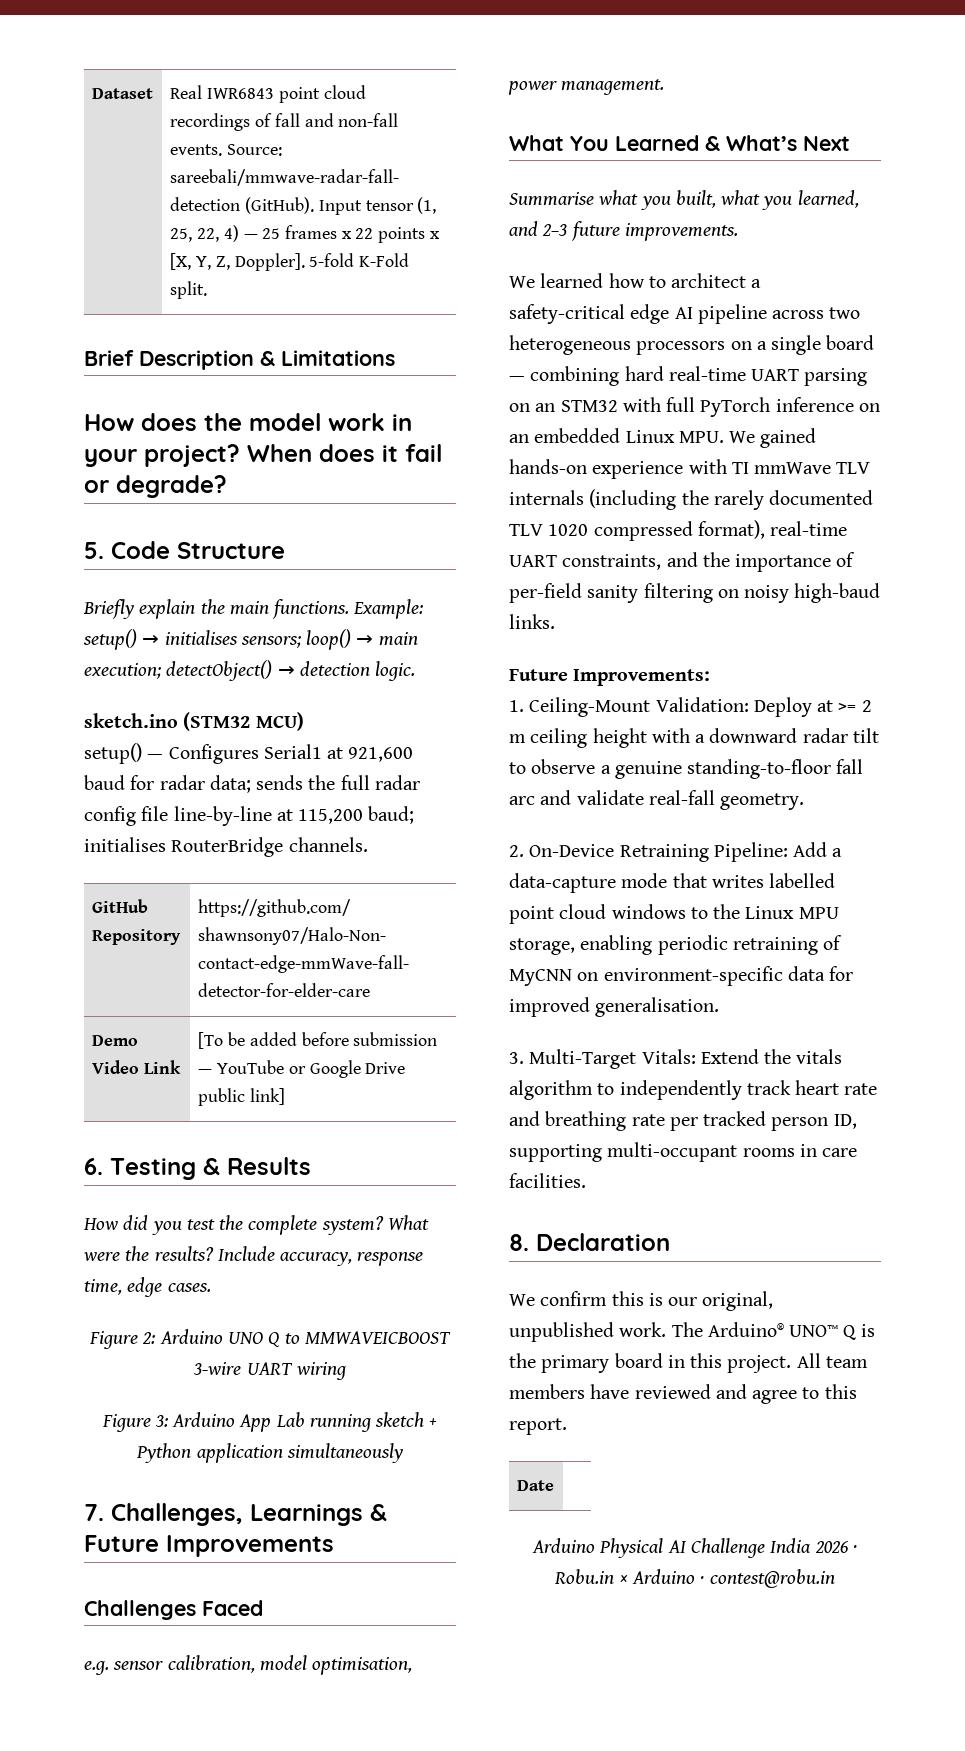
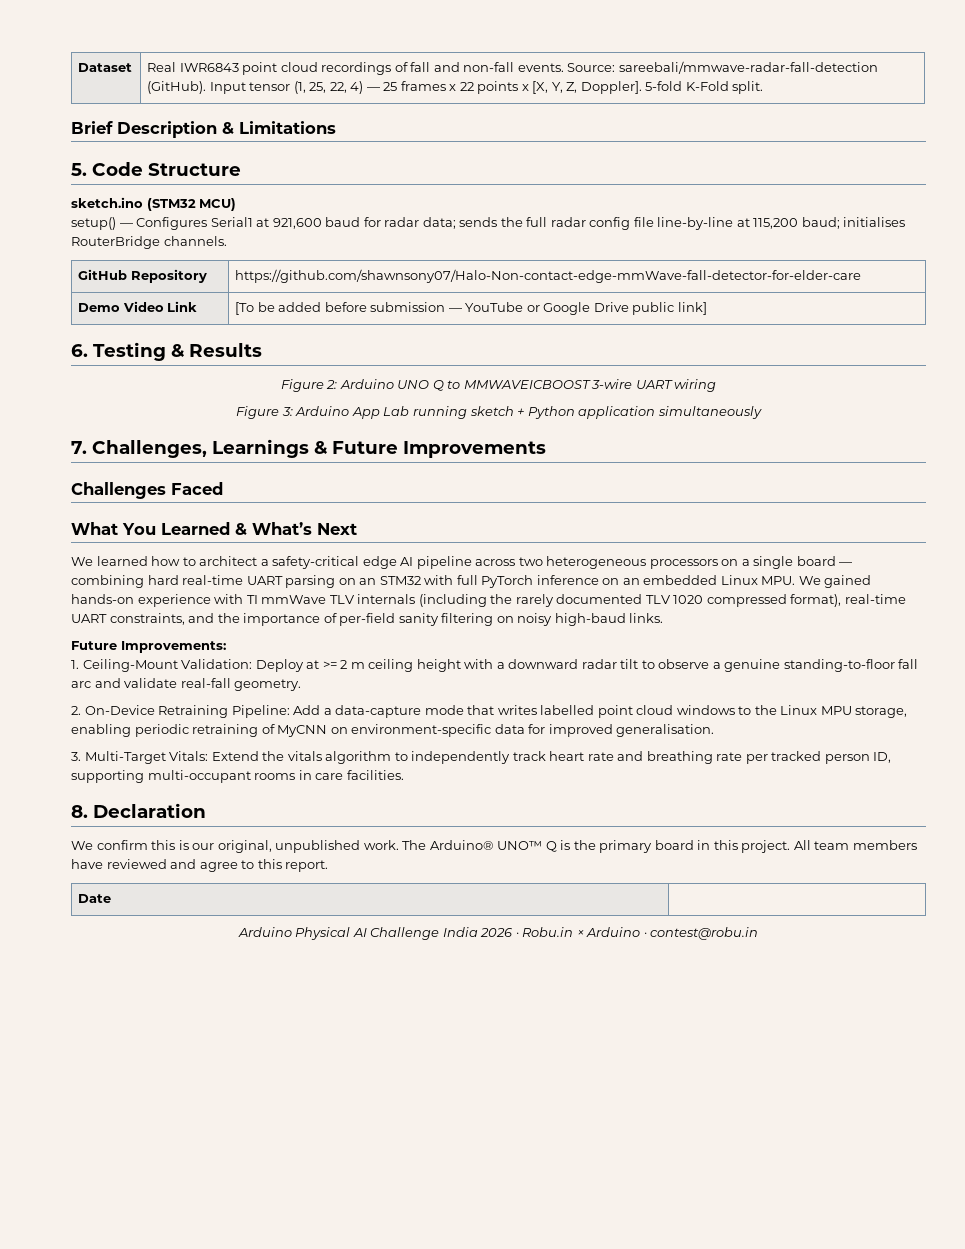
[84,413,412,431] [84,444,442,467] [84,475,227,498] [84,541,285,559] [83,599,424,619] [83,629,418,650] [84,660,416,681] How does the model work in your project? When does it fail or degrade? // 5. Code Structure // Briefly explain the main functions. Example: setup() → initialises sensors; loop() → main execution; detectObject() → detection logic. -> [71,162,241,176] 5. Code Structure
[83,1215,429,1235] [83,1246,424,1266] [84,1277,211,1297] // How did you test the complete system? What were the results? Include accuracy, response time, edge cases. -> (262, 350) none
[84,1655,413,1675] [508,79,665,95] // e.g. sensor calibration, model optimisation, power management. -> (223, 488) none
[509,190,859,210] [509,221,738,241] // Summarise what you built, what you learned, and 2–3 future improvements. -> (357, 529) none

